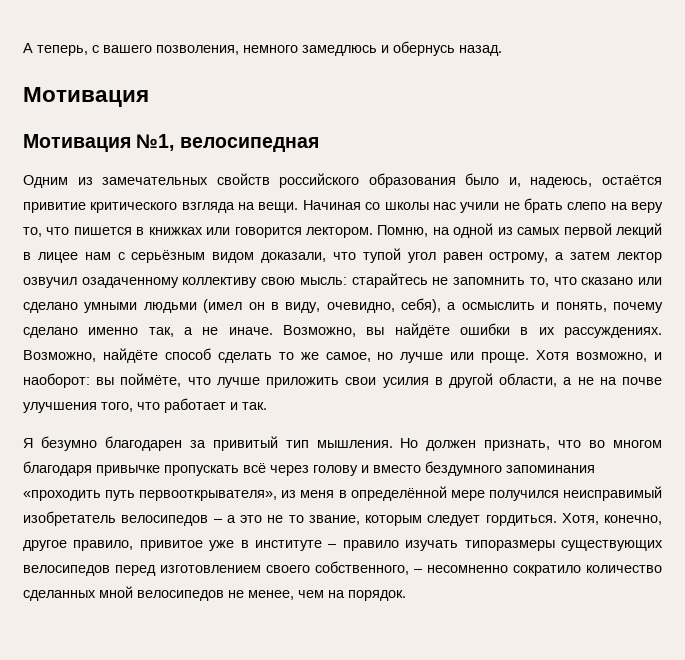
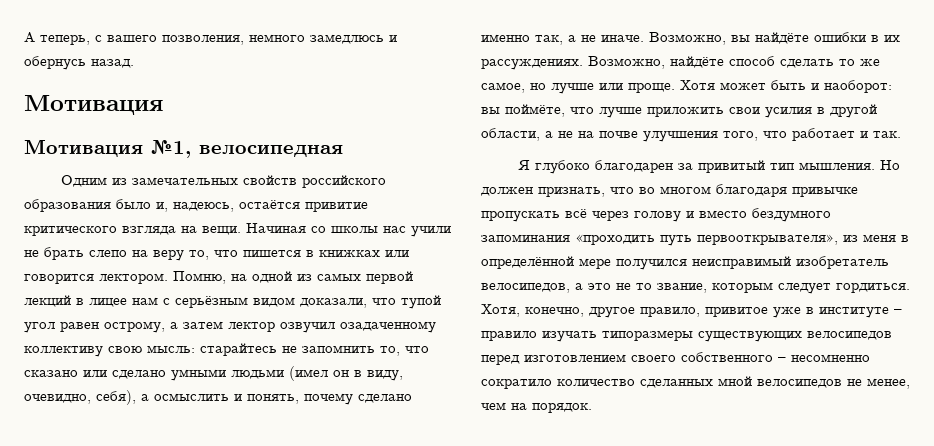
[576,352,648,362] возможно, -> [720,80,806,90] может быть
[40,436,97,451] безумно -> [534,160,590,174] глубоко
[121,515,223,526] велосипедов – -> [481,283,570,293] велосипедов,
[315,561,409,575] собственного, -> [681,352,773,362] собственного

